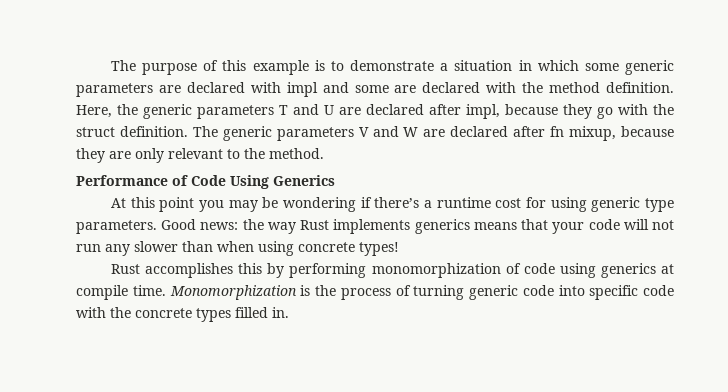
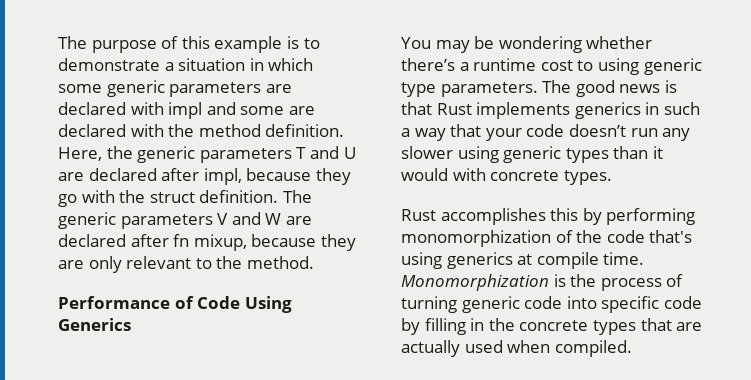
[111,197,225,212] At this point you -> [401,37,431,49] You
[360,197,372,208] if -> [586,36,653,49] whether
[526,197,547,208] for -> [577,60,594,71] to
[161,219,517,234] Good news: the way Rust implements generics means -> [542,80,677,97] [401,102,700,119] [401,128,446,141] The good news is that Rust implements generics in such a way
[623,219,675,230] will not -> [568,124,626,137] doesn’t
[182,241,399,256] than when using concrete types! -> [457,146,663,163] [401,168,612,185] using generic types than it would with concrete types.
[523,263,555,274] code -> [576,230,693,243] the code that's
[76,307,289,322] with the concrete types filled in. -> [401,318,703,335] [401,340,632,357] by filling in the concrete types that are actually used when compiled.

